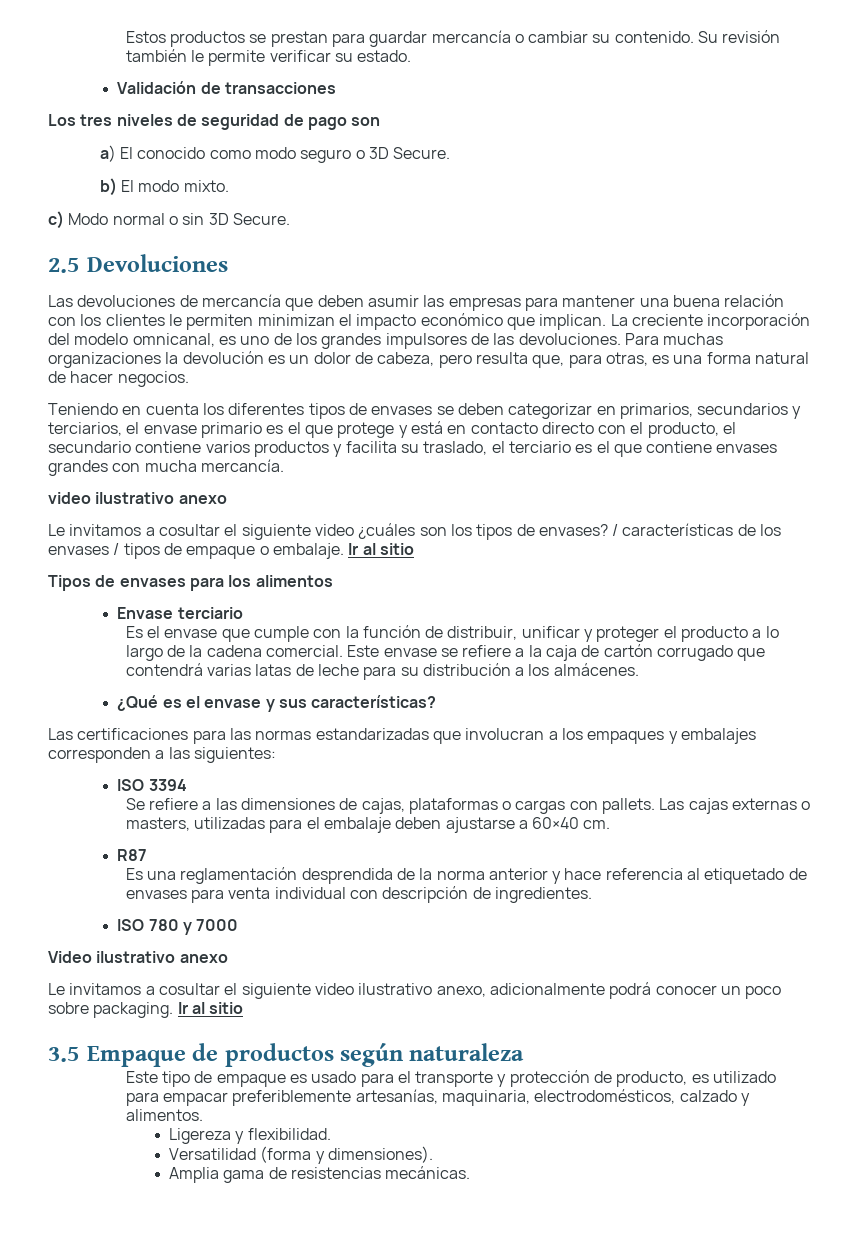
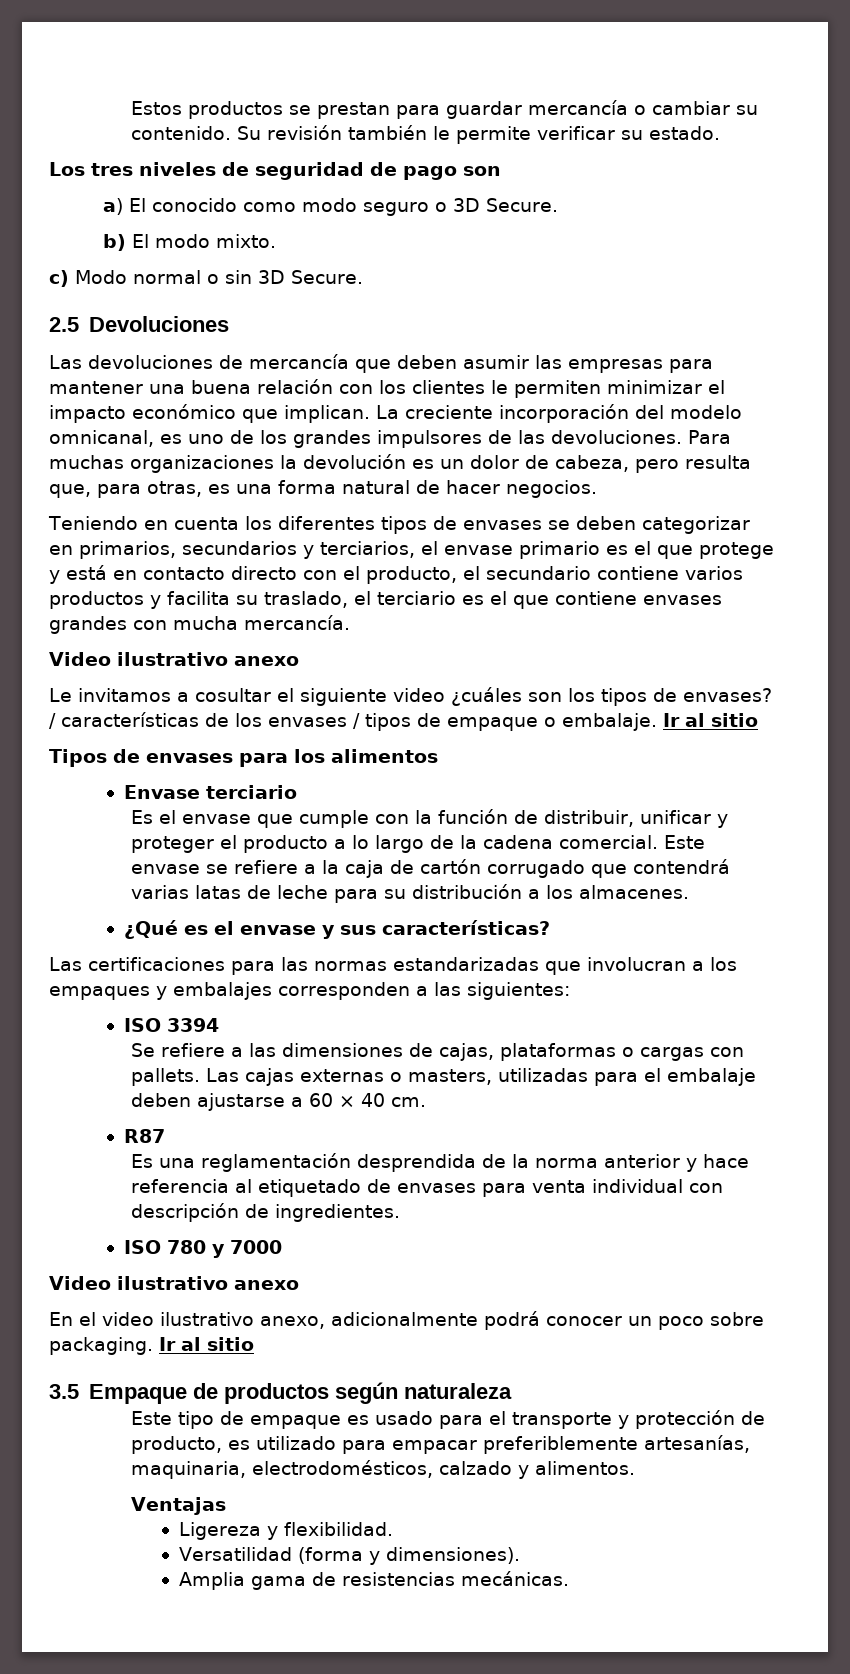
[117,81,336,94] // Validación de transacciones -> (720, 133) none
[257,314,335,326] minimizan -> [607,380,702,394] minimizar
[48,492,91,504] video -> [49,652,111,666] Video
[553,663,639,676] almácenes. -> [578,885,689,899] almacenes.
[532,817,580,829] 60×40 -> [308,1093,385,1107] 60 × 40
[48,983,311,999] Le invitamos a cosultar el siguiente -> [49,1312,96,1326] En el
(203, 1115) none -> [130,1497,226,1515] // Ventajas

